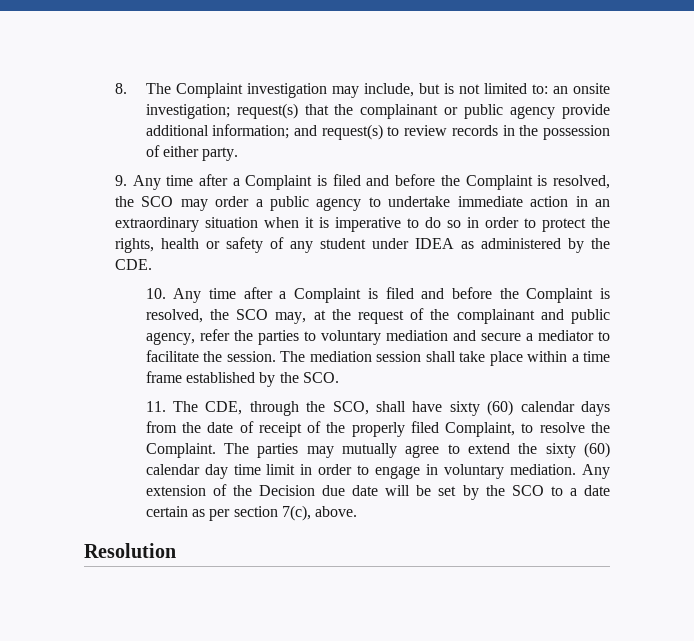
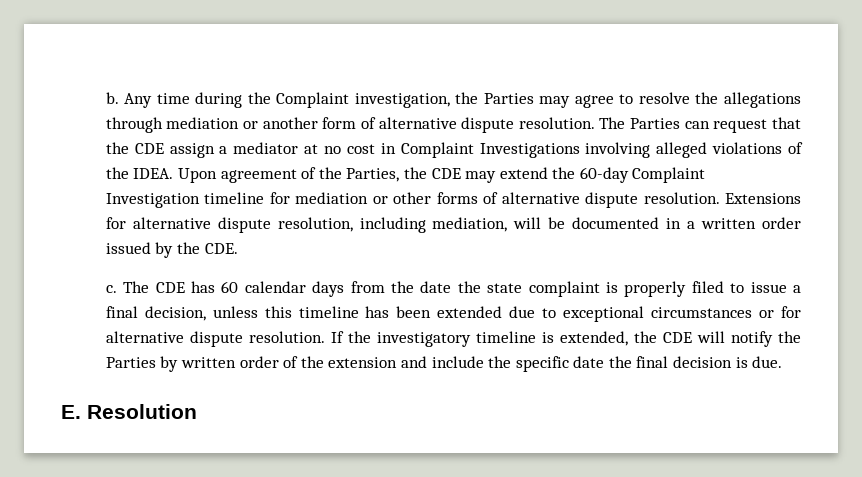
[114,83,610,98] [145,103,610,119] [145,124,611,140] [145,145,239,161] [114,174,611,190] [114,196,610,211] [114,217,610,232] [114,237,610,253] [114,259,152,270] [145,287,611,303] [145,308,610,324] [145,329,610,345] [145,350,610,366] [145,371,339,387] [145,400,514,416] 8. The Complaint investigation may include, but is not limited to: an onsite investigation; request(s) that the complainant or public agency provide additional information; and request(s) to review records in the possession of either party. // 9. Any time after a Complaint is filed and before the Complaint is resolved, the SCO may order a public agency to undertake immediate action in an extraordinary situation when it is imperative to do so in order to protect the rights, health or safety of any student under IDEA as administered by the CDE. // 10. Any time after a Complaint is filed and before the Complaint is resolved, the SCO may, at the request of the complainant and public agency, refer the parties to voluntary mediation and secure a mediator to facilitate the session. The mediation session shall take place within a time frame established by the SCO. // 11. The CDE, through the SCO, shall have sixty (60) -> [105,92,801,108] [105,117,801,133] [105,142,803,158] [105,167,706,183] [105,192,801,208] [105,217,802,233] [105,242,238,258] [105,281,239,293] b. Any time during the Complaint investigation, the Parties may agree to resolve the allegations through mediation or another form of alternative dispute resolution. The Parties can request that the CDE assign a mediator at no cost in Complaint Investigations involving alleged violations of the IDEA. Upon agreement of the Parties, the CDE may extend the 60-day Complaint Investigation timeline for mediation or other forms of alternative dispute resolution. Extensions for alternative dispute resolution, including mediation, will be documented in a written order issued by the CDE. // c. The CDE has 60
[239,421,611,437] [145,442,610,458] [145,464,611,479] [145,484,610,500] [145,505,358,521] of receipt of the properly filed Complaint, to resolve the Complaint. The parties may mutually agree to extend the sixty (60) calendar day time limit in order to engage in voluntary mediation. Any extension of the Decision due date will be set by the SCO to a date certain as per section 7(c), above. // -> [457,281,801,297] [105,306,801,322] [105,331,801,347] [105,356,783,372] [61,405,81,419] the state complaint is properly filed to issue a final decision, unless this timeline has been extended due to exceptional circumstances or for alternative dispute resolution. If the investigatory timeline is extended, the CDE will notify the Parties by written order of the extension and include the specific date the final decision is due. // E.

